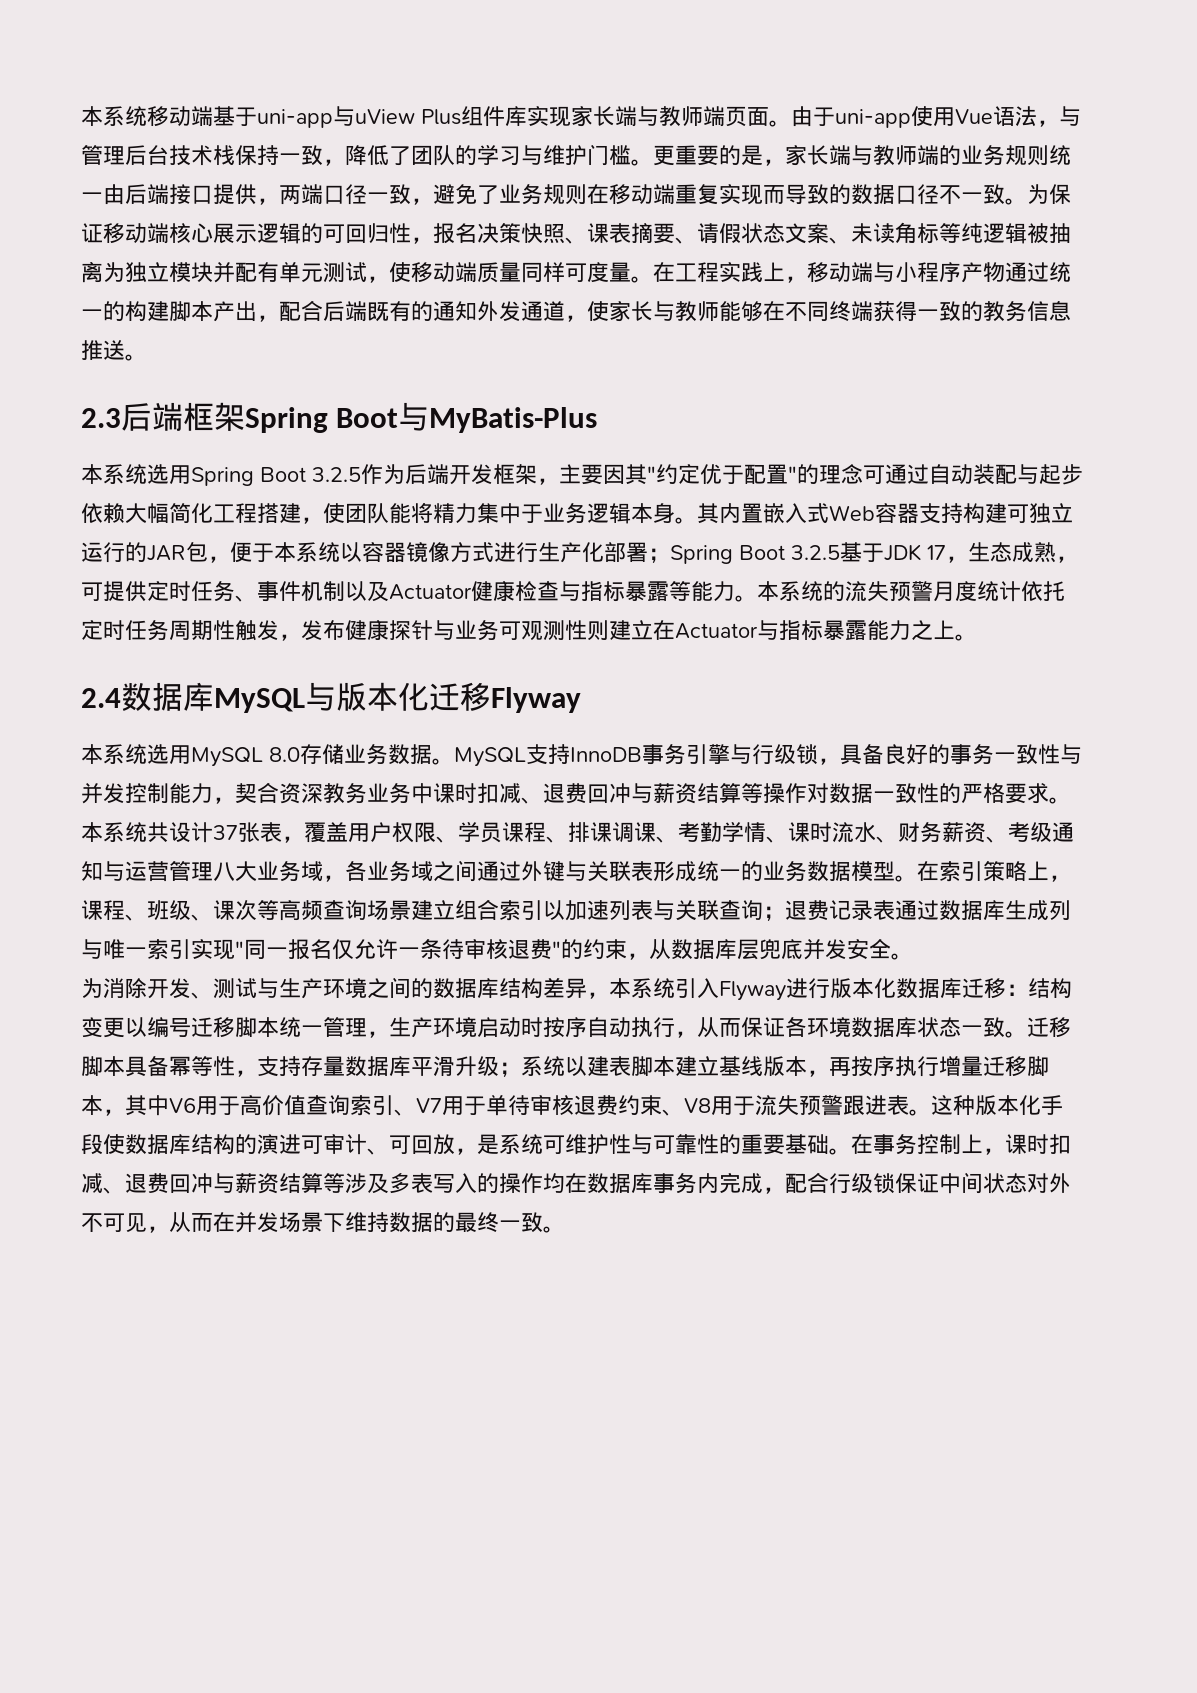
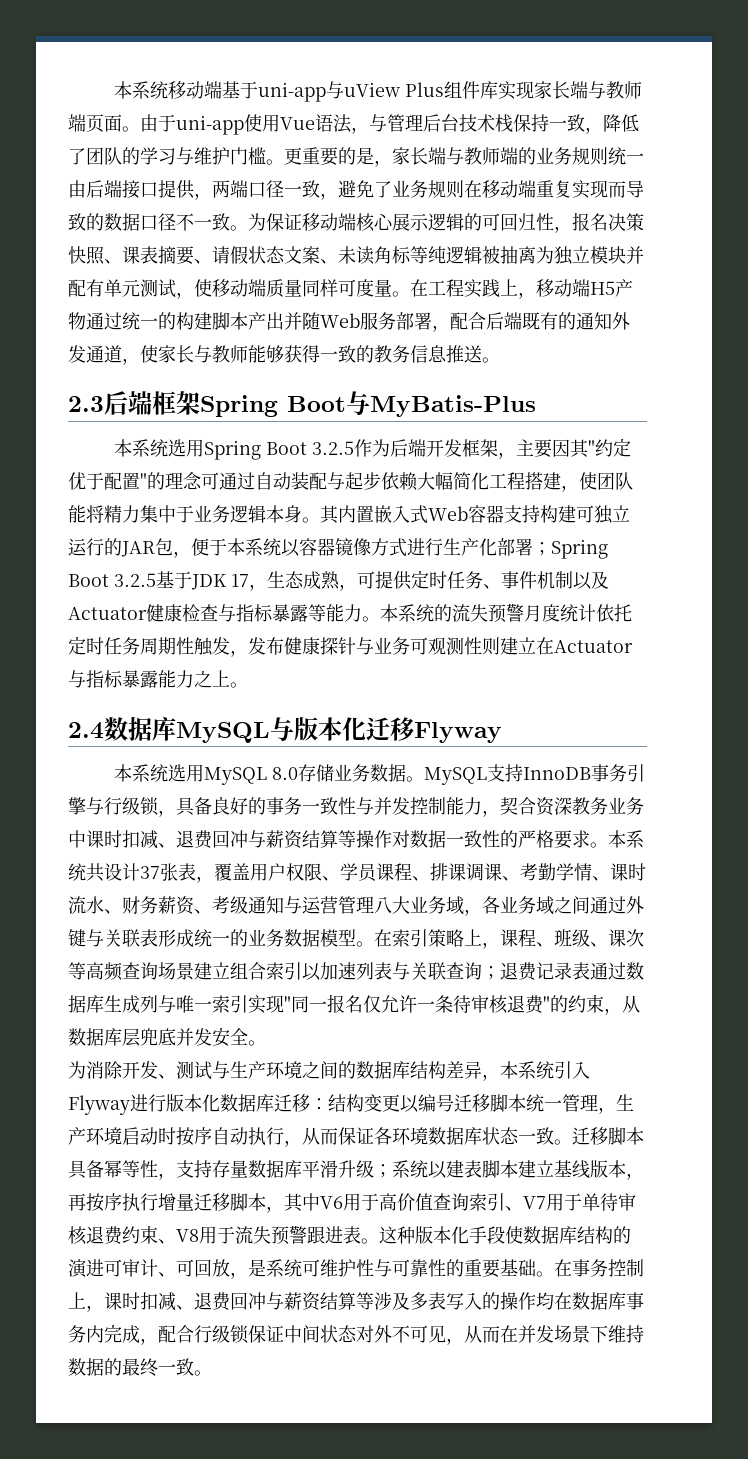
[873,262,961,282] 与小程序 -> [590,281,615,295] H5
(257, 311) none -> [284,312,432,330] 并随Web服务部署
[763,301,873,322] 在不同终端 -> (284, 354) none

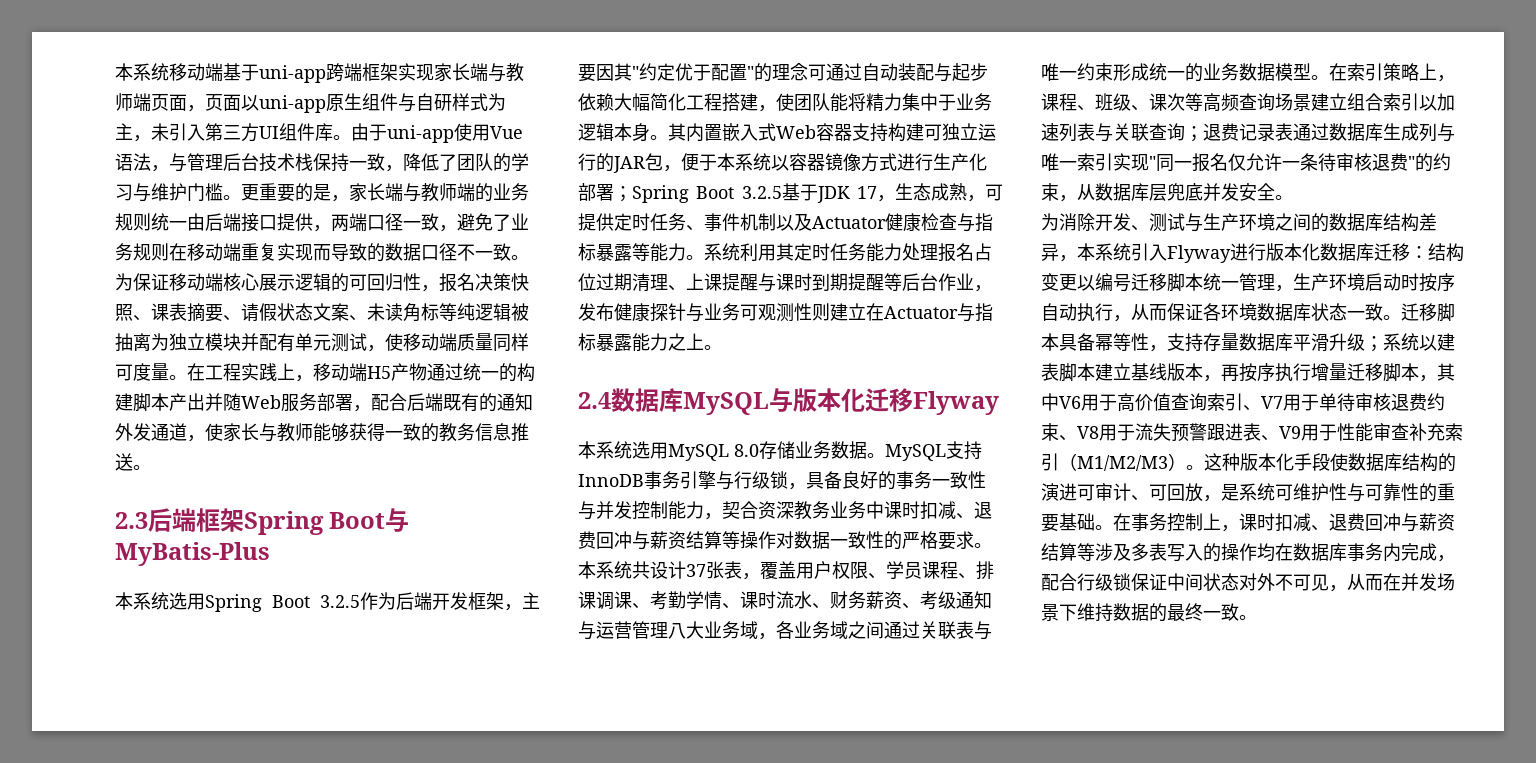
[326,81,499,99] 与uView Plus组件库 -> [326,63,398,82] 跨端框架
(122, 123) none -> [187,93,506,113] [115,123,333,142] ，页面以uni-app原生组件与自研样式为主，未引入第三方UI组件库
[380,603,632,623] [68,636,230,656] 本系统的流失预警月度统计依托定时任务周期性触发 -> [704,243,992,262] [578,273,974,292] 系统利用其定时任务能力处理报名占位过期清理、上课提醒与课时到期提醒等后台作业
[626,896,644,914] [68,929,158,947] 外键与关联表 -> [920,621,992,640] [1041,63,1113,81] 关联表与唯一约束
(361, 1235) none -> [1261,423,1463,442] [1041,453,1186,471] 、V9用于性能审查补充索引（M1/M2/M3）

